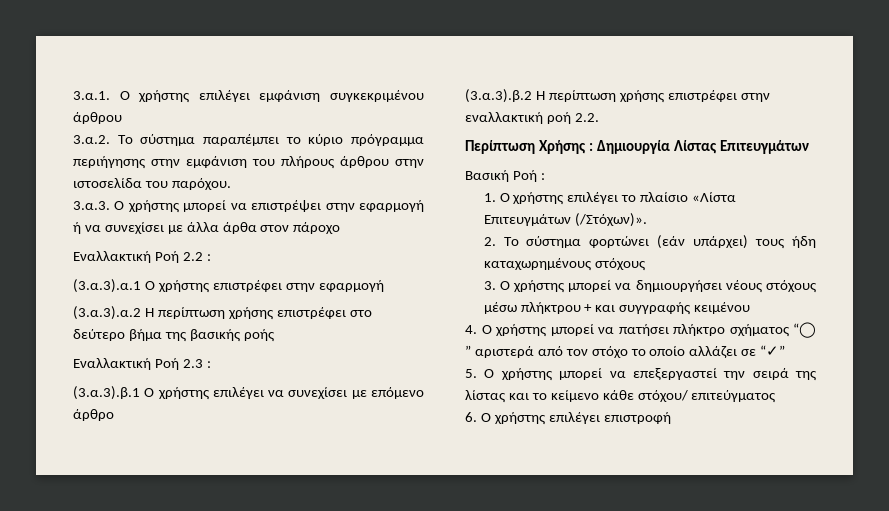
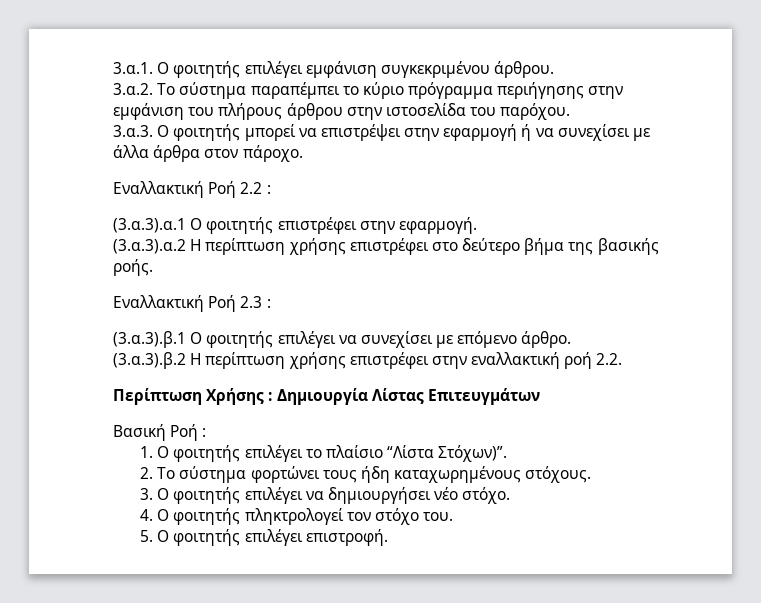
[138,90,191,103] χρήστης -> [173,61,241,78] φοιτητής
[73,112,122,124] άρθρου -> [494,61,555,78] άρθρου.
[127,200,180,213] χρήστης -> [173,124,241,141] φοιτητής
[222,222,341,234] άρθα στον πάροχο -> [153,145,303,162] άρθρα στον πάροχο.
[157,280,384,293] χρήστης επιστρέφει στην εφαρμογή -> [206,217,477,234] φοιτητής επιστρέφει στην εφαρμογή.
[243,329,275,342] ροής -> [113,259,153,276] ροής.
[157,387,210,400] χρήστης -> [206,331,274,348] φοιτητής
[73,409,114,421] άρθρο -> [521,331,572,348] άρθρο.
[512,192,565,205] χρήστης -> [173,445,241,462] φοιτητής
[692,192,737,202] [483,213,647,227] «Λίστα Επιτευγμάτων (/Στόχων)». -> [387,445,508,462] “Λίστα Στόχων)”.
[657,235,749,249] (εάν υπάρχει) -> (320, 474) none
[594,258,646,271] στόχους -> [525,466,592,483] στόχους.
[512,280,817,293] [483,302,751,315] [465,322,816,338] [465,345,786,359] [465,368,817,381] [465,390,777,403] [465,412,671,425] χρήστης μπορεί να δημιουργήσει νέους στόχους μέσω πλήκτρου + και συγγραφής κειμένου // 4. Ο χρήστης μπορεί να πατήσει πλήκτρο σχήματος “◯ ” αριστερά από τον στόχο το οποίο αλλάζει σε “✓” // 5. Ο χρήστης μπορεί να επεξεργαστεί την σειρά της λίστας και το κείμενο κάθε στόχου/ επιτεύγματος // 6. O χρήστης επιλέγει επιστροφή -> [173,487,511,504] [139,508,454,525] [139,529,388,546] φοιτητής επιλέγει να δημιουργήσει νέο στόχο. // 4. Ο φοιτητής πληκτρολογεί τον στόχο του. // 5. O φοιτητής επιλέγει επιστροφή.

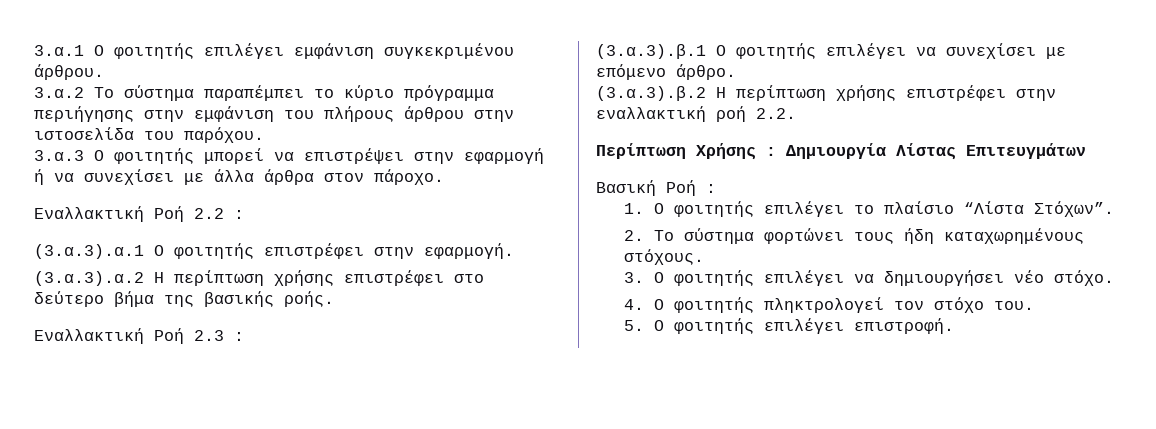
[113,62,153,74] 3.α.1. -> [34,45,84,56] 3.α.1
[113,83,153,95] 3.α.2. -> [34,87,84,98] 3.α.2
[113,125,153,137] 3.α.3. -> [34,150,84,161] 3.α.3
[438,445,508,462] Στόχων)”. -> [1033,201,1114,217] Στόχων”.

